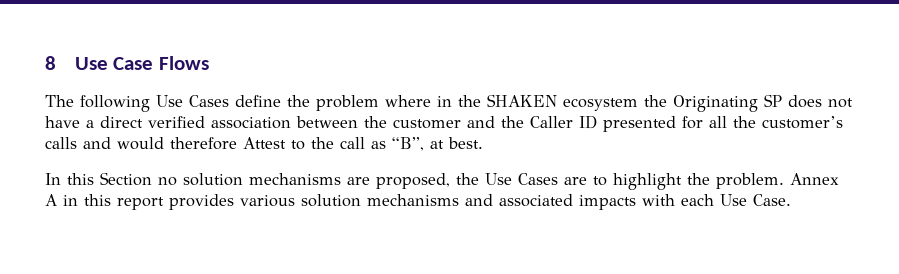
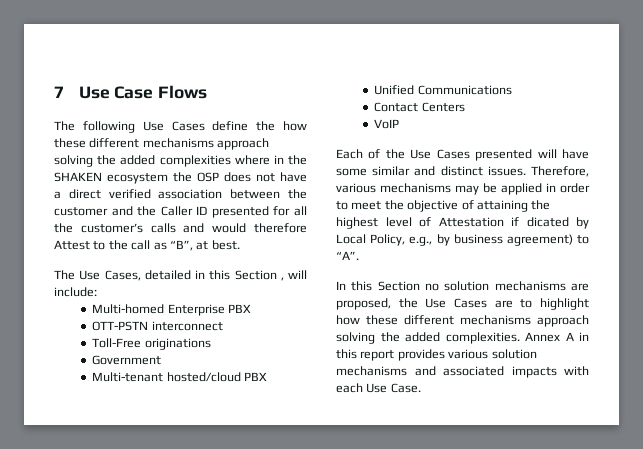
[45,56,56,70] 8 -> [54,86,64,98] 7
[316,95,379,111] problem -> [283,121,307,131] [54,138,270,150] [54,155,231,167] how these different mechanisms approach solving the added complexities
[673,94,782,112] Originating SP -> [197,172,219,182] OSP
(483, 143) none -> [54,270,307,281] [54,287,97,297] [92,304,252,316] [92,321,223,331] [92,338,211,350] [92,355,162,365] [92,372,268,382] [374,85,512,95] [374,102,465,112] [374,119,400,129] [336,149,589,161] [336,166,589,177] [336,183,590,195] [336,200,551,212] [336,217,589,229] [336,234,589,246] [336,251,359,260] // The Use Cases, detailed in this Section , will include: // Multi-homed Enterprise PBX // OTT-PSTN interconnect // Toll-Free originations // Government // Multi-tenant hosted/cloud PBX // Unified Communications // Contact Centers // VoIP // Each of the Use Cases presented will have some similar and distinct issues. Therefore, various mechanisms may be applied in order to meet the objective of attaining the highest level of Attestation if dicated by Local Policy, e.g., by business agreement) to “A”.
[687,173,784,189] the problem. -> [336,315,589,327] [336,332,520,344] how these different mechanisms approach solving the added complexities.

